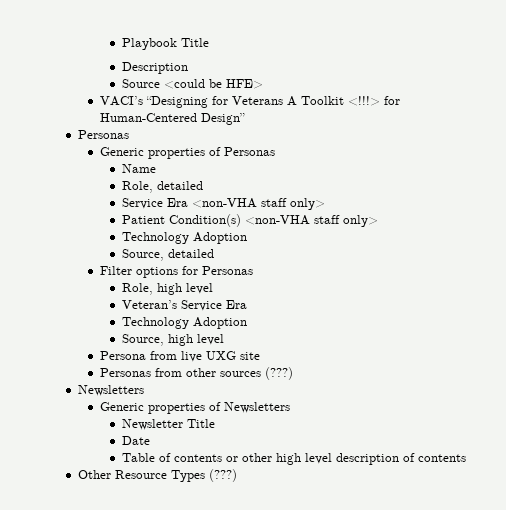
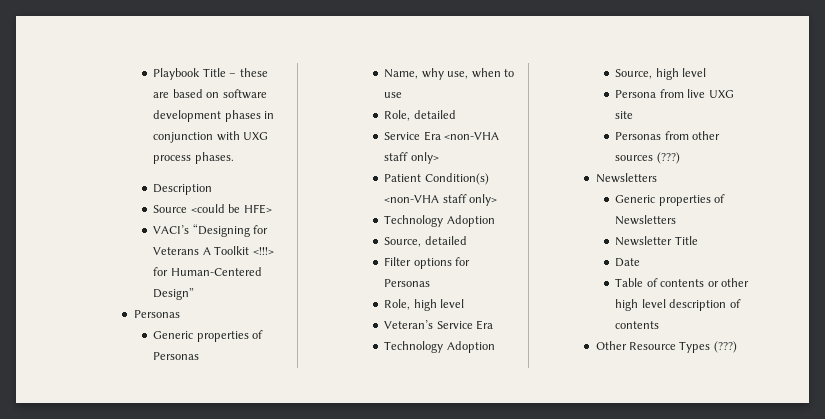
(210, 42) none -> [229,68,268,77] [153,89,267,99] [153,110,275,122] [153,131,269,143] [153,152,234,164] – these are based on software development phases in conjunction with UXG process phases.
[122,164,157,173] Name -> [384,68,514,80] [384,92,403,98] Name, why use, when to use

